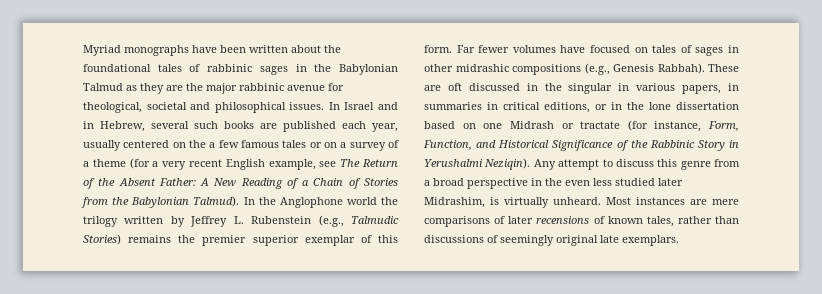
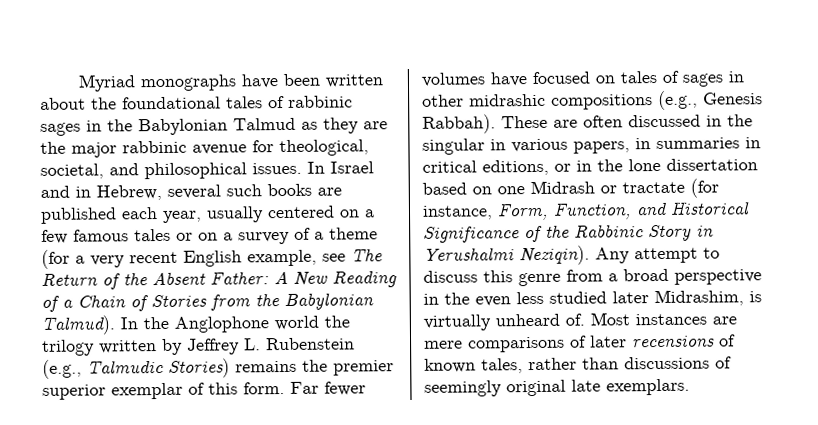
[146,102,187,110] societal -> [40,163,104,179] societal,
[189,140,206,148] the -> (360, 213) none
[447,83,462,91] oft -> [583,115,623,128] often
[553,197,601,205] unheard. -> [495,313,585,327] unheard of.

